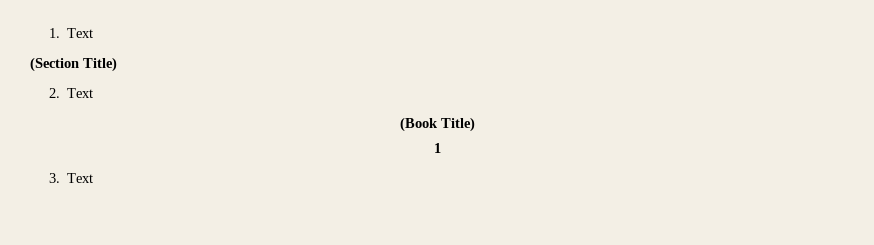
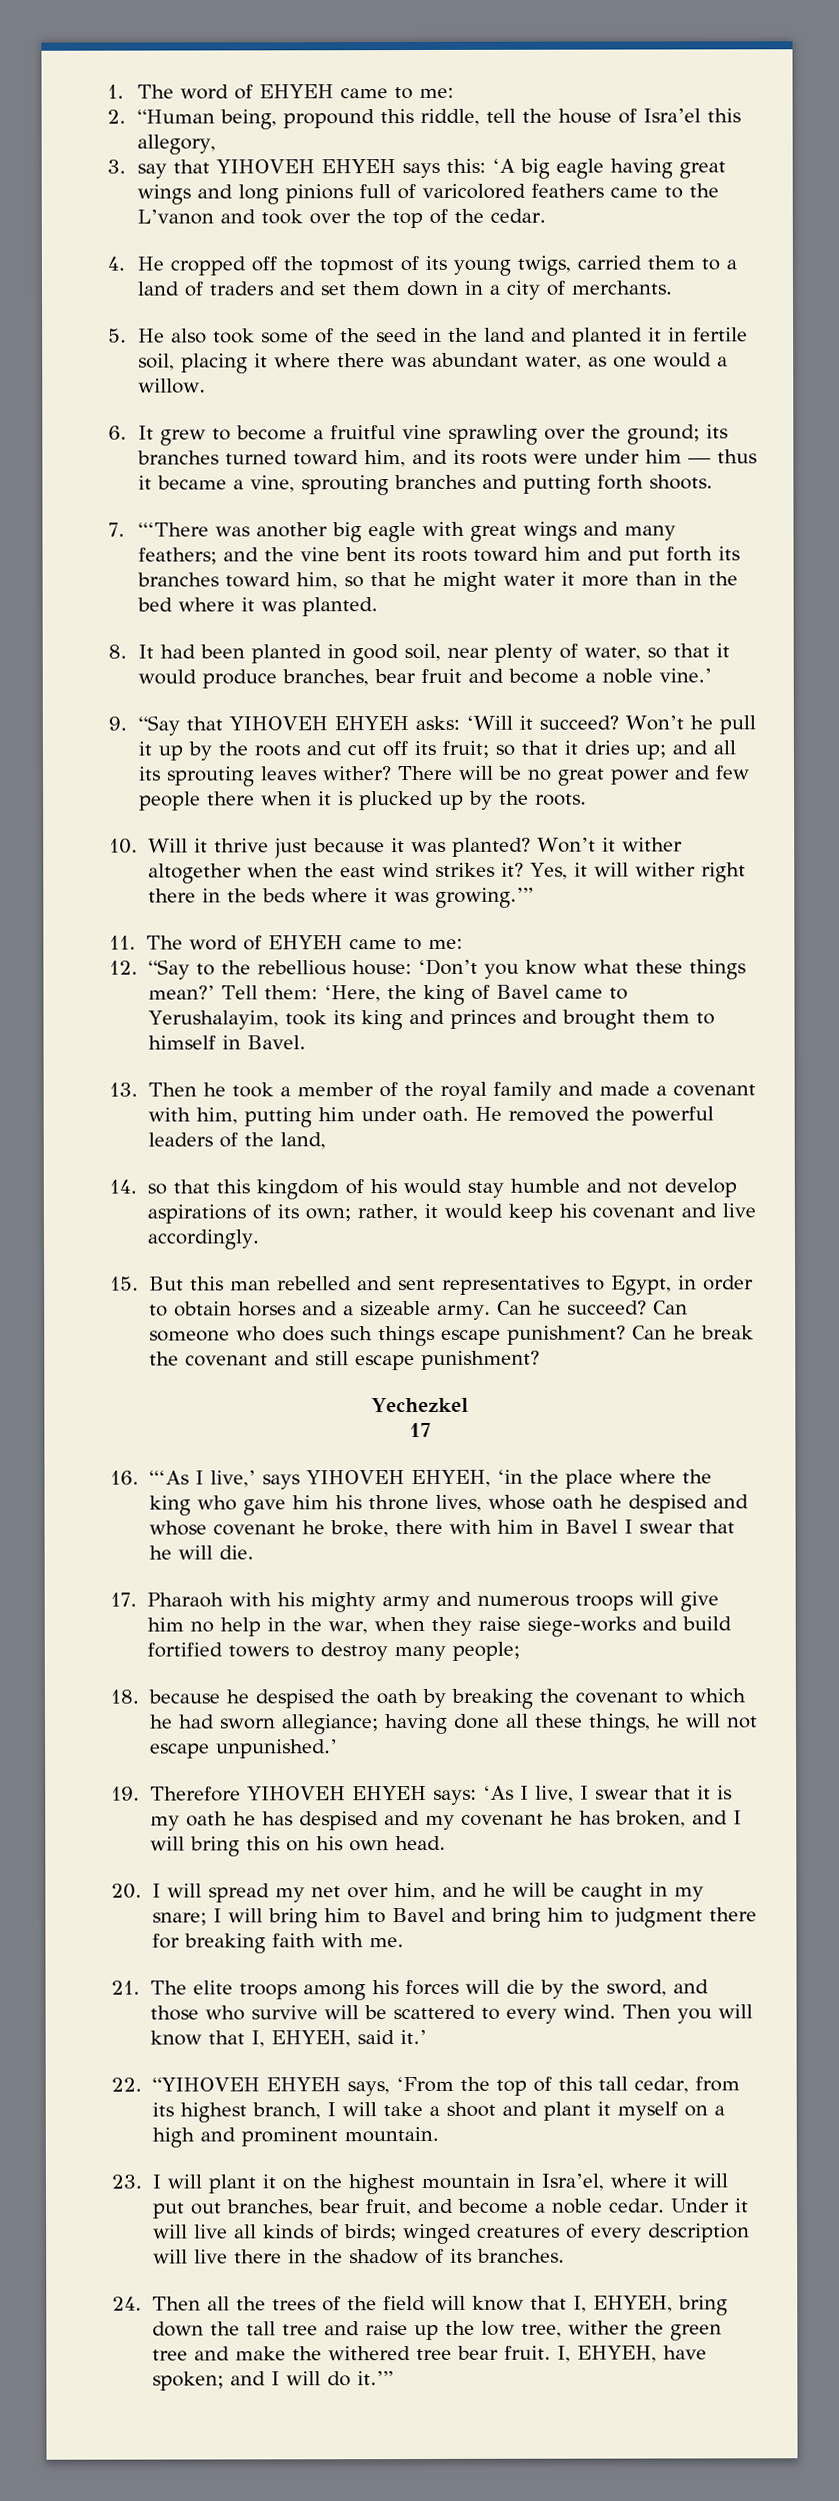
[67,28,94,38] [30,57,117,72] [48,88,94,98] [399,117,475,132] [433,143,441,153] [48,173,94,183] Text // (Section Title) // 2. Text // (Book Title) // 1 // 3. Text -> [136,84,454,100] [107,108,741,130] [136,134,216,155] [107,158,726,179] [136,183,719,205] [136,208,546,229] [107,255,737,276] [136,280,672,300] [108,327,748,347] [137,352,728,374] [137,378,206,394] [108,424,728,446] [136,449,757,468] [137,474,713,496] [108,521,676,543] [137,546,740,566] [136,571,738,592] [136,597,378,617] [108,643,730,665] [137,668,712,689] [108,715,756,736] [137,740,736,761] [137,765,750,787] [138,790,587,811] [109,837,683,859] [147,862,746,884] [147,887,533,908] [109,935,463,951] [109,958,746,980] [147,984,628,1005] [147,1009,715,1031] [147,1035,306,1050] [109,1081,756,1101] [147,1106,714,1128] [147,1132,326,1150] [109,1178,737,1200] [146,1203,756,1224] [146,1229,259,1250] [110,1275,754,1296] [148,1300,688,1320] [148,1325,754,1347] [148,1350,540,1371] [371,1397,470,1413] [409,1422,431,1438] [110,1469,712,1490] [148,1494,749,1516] [148,1519,735,1538] [148,1545,254,1560] [110,1591,719,1613] [146,1616,732,1637] [146,1641,520,1662] [110,1688,746,1709] [148,1713,758,1735] [149,1739,338,1759] [111,1785,732,1805] [149,1810,742,1831] [149,1835,446,1857] [111,1882,704,1903] [151,1907,757,1929] [151,1933,404,1954] [111,1979,709,2001] [149,2004,753,2024] [149,2029,427,2048] [111,2076,740,2097] [151,2101,725,2123] [151,2126,439,2148] [111,2173,728,2195] [151,2198,749,2219] [152,2223,750,2245] [152,2248,565,2265] [112,2295,728,2316] [151,2320,722,2341] [151,2345,707,2363] [151,2371,393,2391] The word of EHYEH came to me: // 2. “Human being, propound this riddle, tell the house of Isra’el this allegory, // 3. say that YIHOVEH EHYEH says this: ‘A big eagle having great wings and long pinions full of varicolored feathers came to the L’vanon and took over the top of the cedar. // 4. He cropped off the topmost of its young twigs, carried them to a land of traders and set them down in a city of merchants. // 5. He also took some of the seed in the land and planted it in fertile soil, placing it where there was abundant water, as one would a willow. // 6. It grew to become a fruitful vine sprawling over the ground; its branches turned toward him, and its roots were under him — thus it became a vine, sprouting branches and putting forth shoots. // 7. “‘There was another big eagle with great wings and many feathers; and the vine bent its roots toward him and put forth its branches toward him, so that he might water it more than in the bed where it was planted. // 8. It had been planted in good soil, near plenty of water, so that it would produce branches, bear fruit and become a noble vine.’ // 9. “Say that YIHOVEH EHYEH asks: ‘Will it succeed? Won’t he pull it up by the roots and cut off its fruit; so that it dries up; and all its sprouting leaves wither? There will be no great power and few people there when it is plucked up by the roots. // 10. Will it thrive just because it was planted? Won’t it wither altogether when the east wind strikes it? Yes, it will wither right there in the beds where it was growing.’” // 11. The word of EHYEH came to me: // 12. “Say to the rebellious house: ‘Don’t you know what these things mean?’ Tell them: ‘Here, the king of Bavel came to Yerushalayim, took its king and princes and brought them to himself in Bavel. // 13. Then he took a member of the royal family and made a covenant with him, putting him under oath. He removed the powerful leaders of the land, // 14. so that this kingdom of his would stay humble and not develop aspirations of its own; rather, it would keep his covenant and live accordingly. // 15. But this man rebelled and sent representatives to Egypt, in order to obtain horses and a sizeable army. Can he succeed? Can someone who does such things escape punishment? Can he break the covenant and still escape punishment? // Yechezkel // 17 // 16. “‘As I live,’ says YIHOVEH EHYEH, ‘in the place where the king who gave him his throne lives, whose oath he despised and whose covenant he broke, there with him in Bavel I swear that he will die. // 17. Pharaoh with his mighty army and numerous troops will give him no help in the war, when they raise siege-works and build fortified towers to destroy many people; // 18. because he despised the oath by breaking the covenant to which he had sworn allegiance; having done all these things, he will not escape unpunished.’ // 19. Therefore YIHOVEH EHYEH says: ‘As I live, I swear that it is my oath he has despised and my covenant he has broken, and I will bring this on his own head. // 20. I will spread my net over him, and he will be caught in my snare; I will bring him to Bavel and bring him to judgment there for breaking faith with me. // 21. The elite troops among his forces will die by the sword, and those who survive will be scattered to every wind. Then you will know that I, EHYEH, said it.’ // 22. “YIHOVEH EHYEH says, ‘From the top of this tall cedar, from its highest branch, I will take a shoot and plant it myself on a high and prominent mountain. // 23. I will plant it on the highest mountain in Isra’el, where it will put out branches, bear fruit, and become a noble cedar. Under it will live all kinds of birds; winged creatures of every description will live there in the shadow of its branches. // 24. Then all the trees of the field will know that I, EHYEH, bring down the tall tree and raise up the low tree, wither the green tree and make the withered tree bear fruit. I, EHYEH, have spoken; and I will do it.’”

